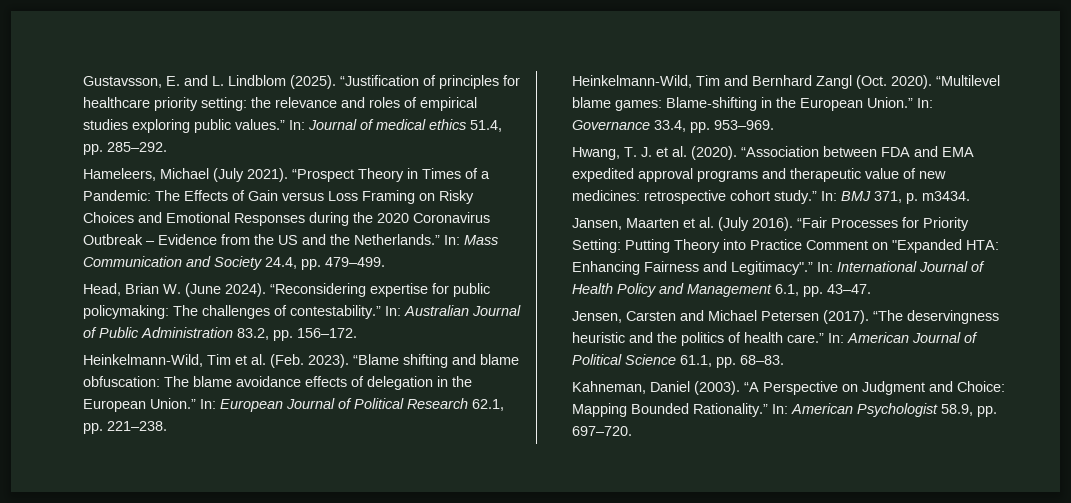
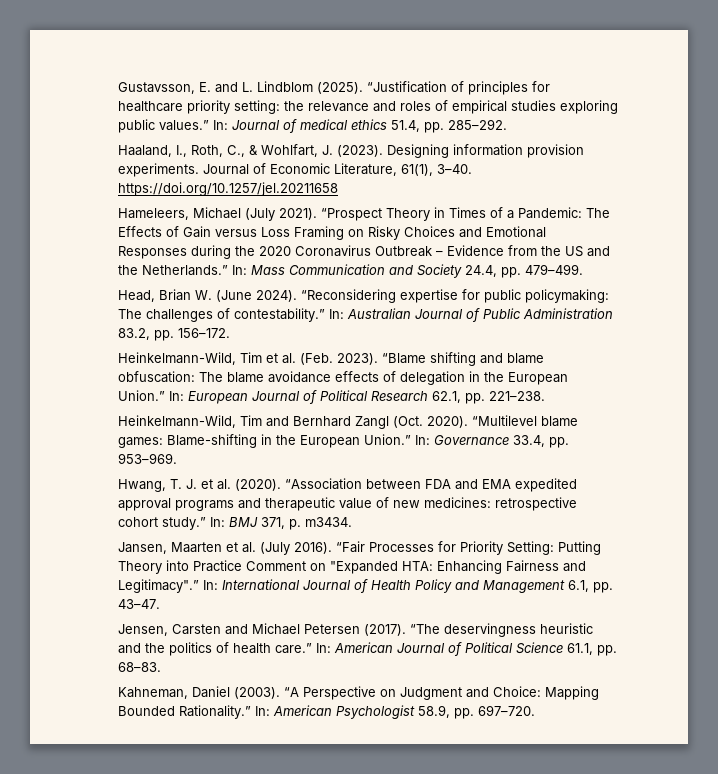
(168, 147) none -> [118,144,585,158] [118,163,473,177] [118,182,339,196] // Haaland, I., Roth, C., & Wohlfart, J. (2023). Designing information provision experiments. Journal of Economic Literature, 61(1), 3–40. https://doi.org/10.1257/jel.20211658

